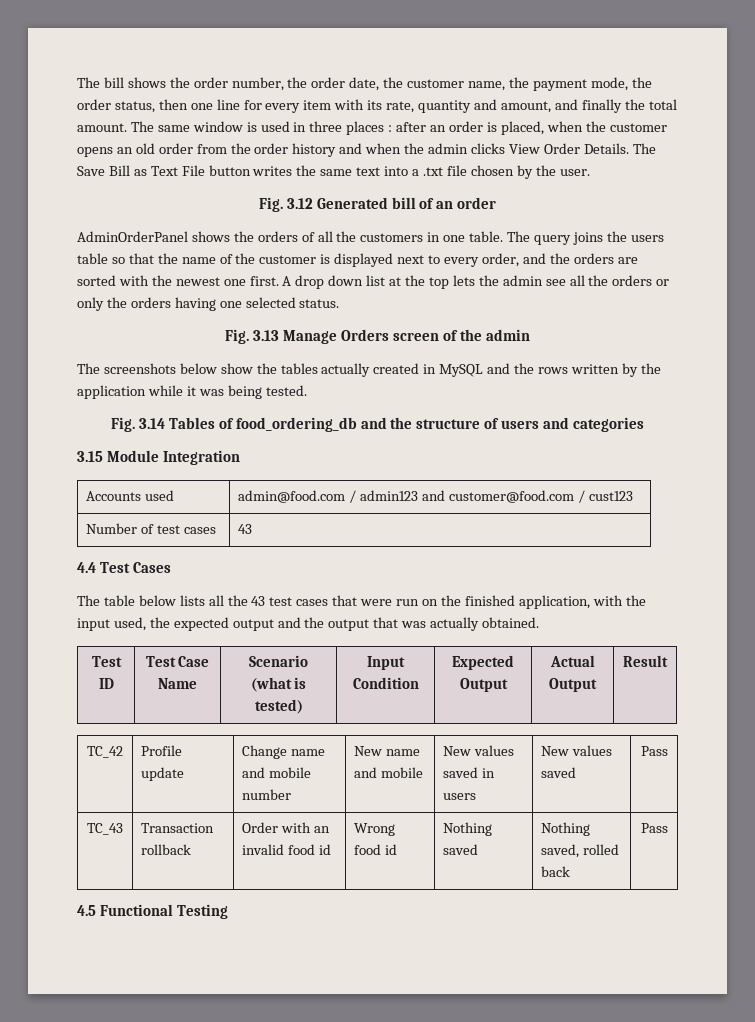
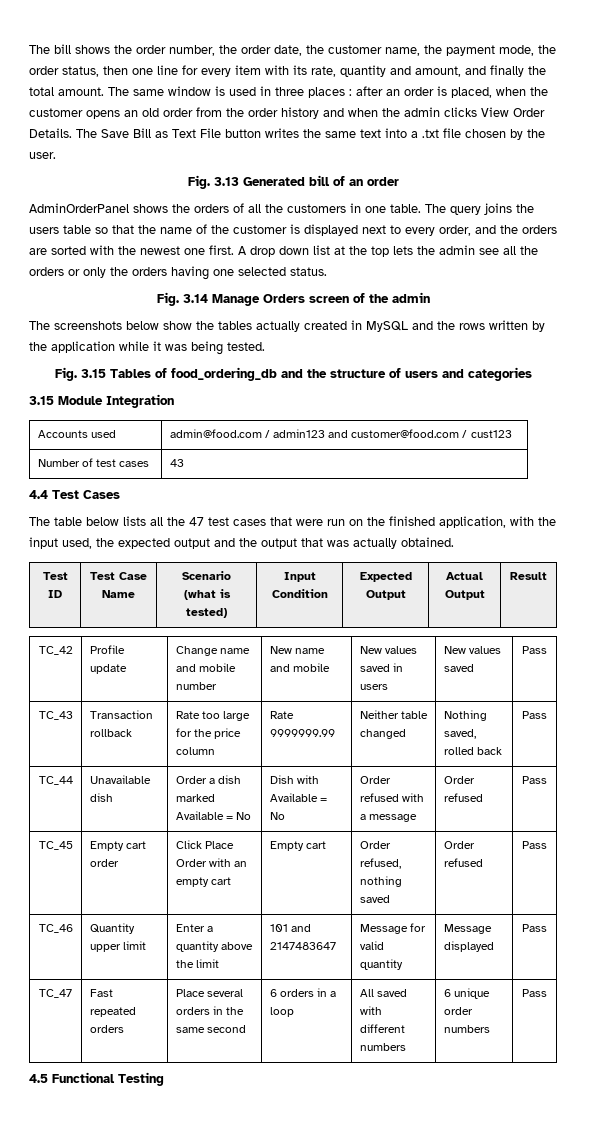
[286,198,313,209] 3.12 -> [213,177,239,186] 3.13
[253,330,280,341] 3.13 -> [182,294,208,303] 3.14
[138,418,165,429] 3.14 -> [80,369,106,378] 3.15
[251,596,266,606] 43 -> [189,517,204,526] 47
[242,822,331,833] [242,844,332,855] [354,823,396,836] [354,844,398,855] [443,822,493,836] [443,844,479,855] Order with an invalid food id | Wrong food id | Nothing saved -> [175,711,251,721] [175,728,242,739] [175,747,215,755] [269,711,294,719] [269,729,335,737] [359,710,429,719] [359,729,406,739] Rate too large for the price column | Rate 9999999.99 | Neither table changed
(668, 828) none -> [38,776,73,785] [89,775,151,784] [89,793,113,802] [175,775,242,784] [175,794,215,802] [175,811,252,820] [269,775,320,784] [269,793,328,802] [269,812,285,820] [359,776,391,784] [359,793,425,802] [359,814,418,822] [443,776,475,784] [443,793,483,802] [522,776,547,784] [38,841,73,850] [89,841,147,851] [89,859,119,867] [175,840,235,849] [175,858,248,867] [175,877,232,887] [269,841,327,851] [359,841,391,849] [359,858,401,869] [359,876,402,887] [359,895,390,903] [443,841,475,849] [443,858,483,867] [522,841,547,849] [38,924,73,933] [89,923,135,934] [89,941,147,952] [175,924,214,932] [175,941,254,952] [175,959,220,968] [269,924,312,932] [269,942,336,950] [359,923,427,934] [359,941,384,950] [359,959,403,970] [443,924,492,934] [443,941,494,952] [522,924,547,932] [39,989,72,998] [89,989,113,997] [89,1007,136,1017] [89,1025,124,1033] [175,989,244,997] [175,1006,245,1015] [175,1025,247,1033] [269,988,337,997] [269,1007,294,1017] [359,989,408,997] [359,1006,382,1015] [359,1024,405,1033] [359,1043,406,1051] [443,988,491,999] [443,1007,473,1015] [443,1025,490,1033] [522,989,547,997] // TC_44 | Unavailable dish | Order a dish marked Available = No | Dish with Available = No | Order refused with a message | Order refused | Pass // TC_45 | Empty cart order | Click Place Order with an empty cart | Empty cart | Order refused, nothing saved | Order refused | Pass // TC_46 | Quantity upper limit | Enter a quantity above the limit | 101 and 2147483647 | Message for valid quantity | Message displayed | Pass // TC_47 | Fast repeated orders | Place several orders in the same second | 6 orders in a loop | All saved with different numbers | 6 unique order numbers | Pass

